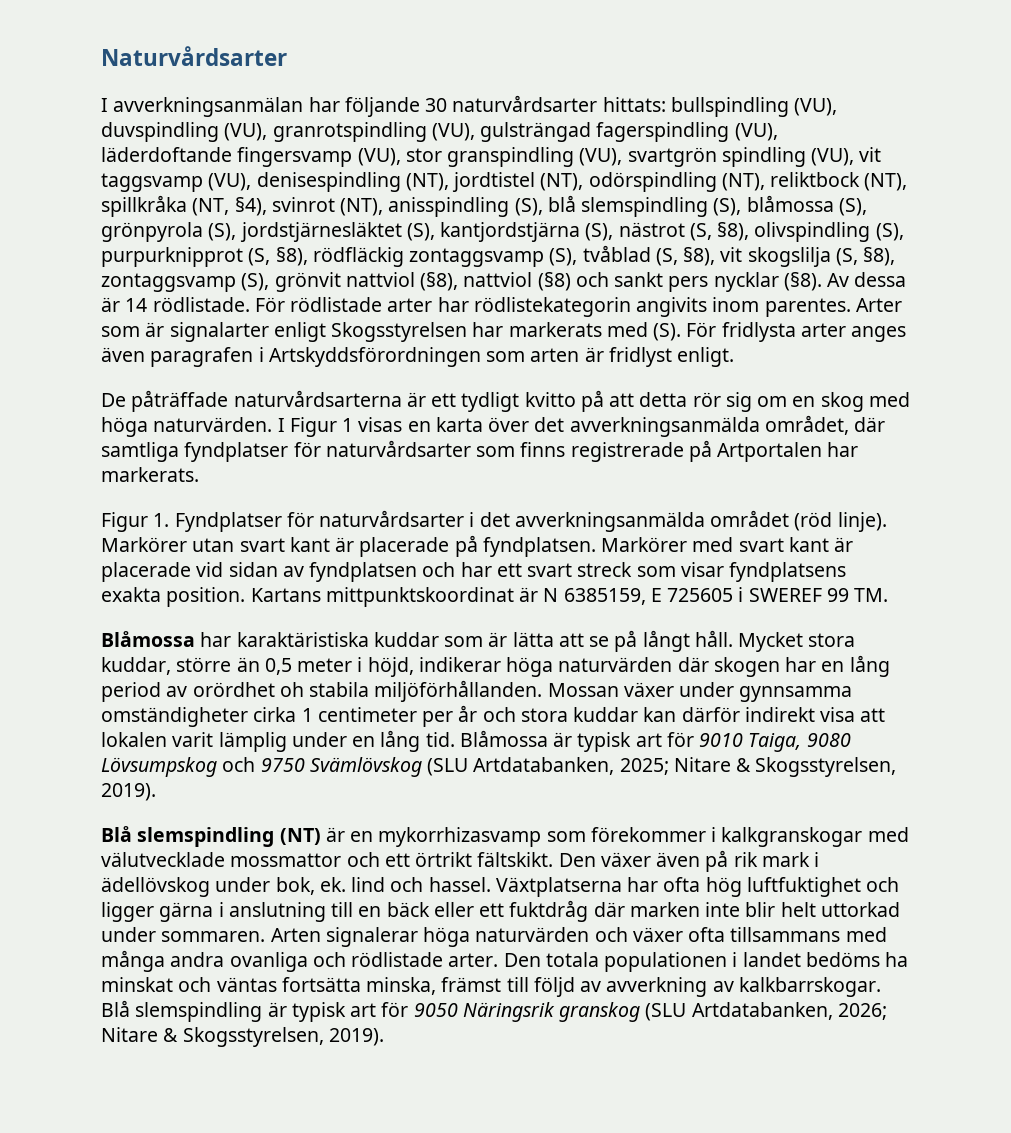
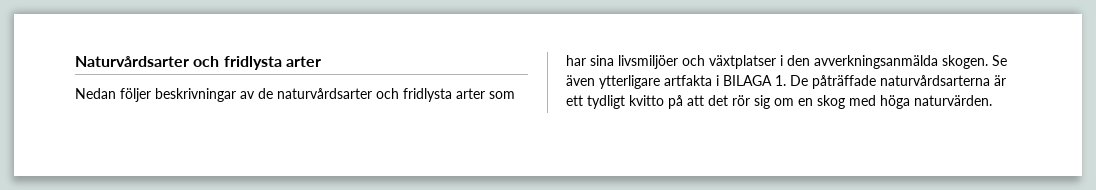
[101,95,838,117] [101,122,778,142] [101,147,882,167] [101,172,908,192] [101,195,867,217] [101,222,904,242] [101,245,896,267] [101,272,907,292] [101,297,902,317] [101,322,907,342] [101,347,735,367] // I avverkningsanmälan har följande 30 naturvårdsarter hittats: bullspindling (VU), duvspindling (VU), granrotspindling (VU), gulsträngad fagerspindling (VU), läderdoftande fingersvamp (VU), stor granspindling (VU), svartgrön spindling (VU), vit taggsvamp (VU), denisespindling (NT), jordtistel (NT), odörspindling (NT), reliktbock (NT), spillkråka (NT, §4), svinrot (NT), anisspindling (S), blå slemspindling (S), blåmossa (S), grönpyrola (S), jordstjärnesläktet (S), kantjordstjärna (S), nästrot (S, §8), olivspindling (S), purpurknipprot (S, §8), rödfläckig zontaggsvamp (S), tvåblad (S, §8), vit skogslilja (S, §8), zontaggsvamp (S), grönvit nattviol (§8), nattviol (§8) och sankt pers nycklar (§8). Av dessa är 14 rödlistade. För rödlistade arter har rödlistekategorin angivits inom parentes. Arter som är signalarter enligt Skogsstyrelsen har markerats med (S). För fridlysta arter anges även paragrafen i Artskyddsförordningen som arten är fridlyst enligt. // -> [193,56,321,70] [75,88,515,102] [566,55,1007,69] [566,75,786,89] och fridlysta arter // Nedan följer beskrivningar av de naturvårdsarter och fridlysta arter som har sina livsmiljöer och växtplatser i den avverkningsanmälda skogen. Se även ytterligare artfakta i BILAGA 1.
[639,392,688,407] detta -> [708,95,728,106] det
[277,415,886,437] [101,440,859,462] [101,467,199,482] [101,510,887,532] [101,535,854,557] [101,562,847,582] [101,587,889,607] [101,630,856,652] [101,655,890,677] [101,680,853,702] [101,705,886,727] [101,730,851,752] [101,757,897,777] [101,783,156,801] [101,826,909,847] [101,850,820,872] [101,877,900,897] [101,900,900,922] [101,927,887,947] [101,950,909,972] [101,977,881,997] [101,1000,887,1022] [101,1027,384,1047] I Figur 1 visas en karta över det avverkningsanmälda området, där samtliga fyndplatser för naturvårdsarter som finns registrerade på Artportalen har markerats. // Figur 1. Fyndplatser för naturvårdsarter i det avverkningsanmälda området (röd linje). Markörer utan svart kant är placerade på fyndplatsen. Markörer med svart kant är placerade vid sidan av fyndplatsen och har ett svart streck som visar fyndplatsens exakta position. Kartans mittpunktskoordinat är N 6385159, E 725605 i SWEREF 99 TM. // Blåmossa har karaktäristiska kuddar som är lätta att se på långt håll. Mycket stora kuddar, större än 0,5 meter i höjd, indikerar höga naturvärden där skogen har en lång period av orördhet oh stabila miljöförhållanden. Mossan växer under gynnsamma omständigheter cirka 1 centimeter per år och stora kuddar kan därför indirekt visa att lokalen varit lämplig under en lång tid. Blåmossa är typisk art för 9010 Taiga, 9080 Lövsumpskog och 9750 Svämlövskog (SLU Artdatabanken, 2025; Nitare & Skogsstyrelsen, 2019). // Blå slemspindling (NT) är en mykorrhizasvamp som förekommer i kalkgranskogar med välutvecklade mossmattor och ett örtrikt fältskikt. Den växer även på rik mark i ädellövskog under bok, ek. lind och hassel. Växtplatserna har ofta hög luftfuktighet och ligger gärna i anslutning till en bäck eller ett fuktdråg där marken inte blir helt uttorkad under sommaren. Arten signalerar höga naturvärden och växer ofta tillsammans med många andra ovanliga och rödlistade arter. Den totala populationen i landet bedöms ha minskat och väntas fortsätta minska, främst till följd av avverkning av kalkbarrskogar. Blå slemspindling är typisk art för 9050 Näringsrik granskog (SLU Artdatabanken, 2026; Nitare & Skogsstyrelsen, 2019). -> (992, 100) none

